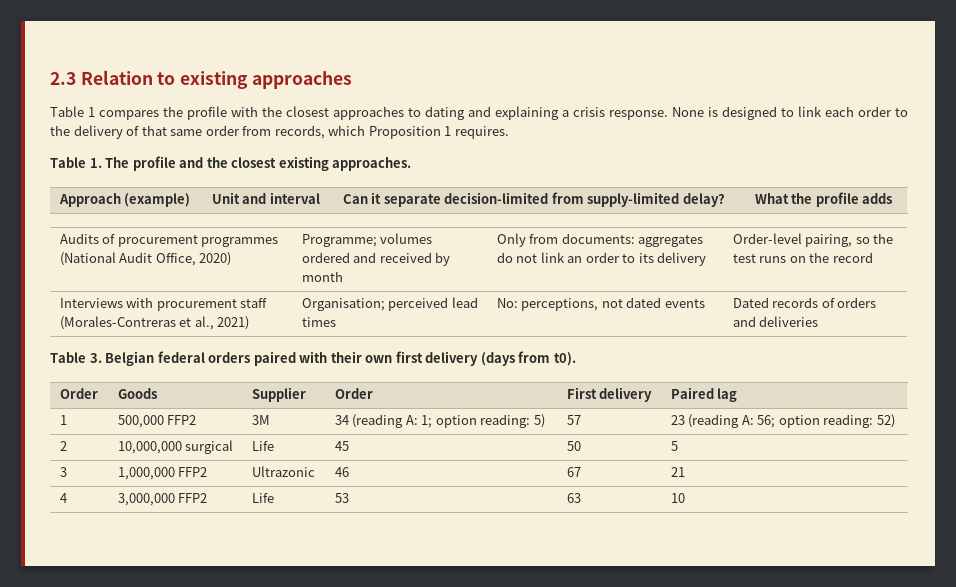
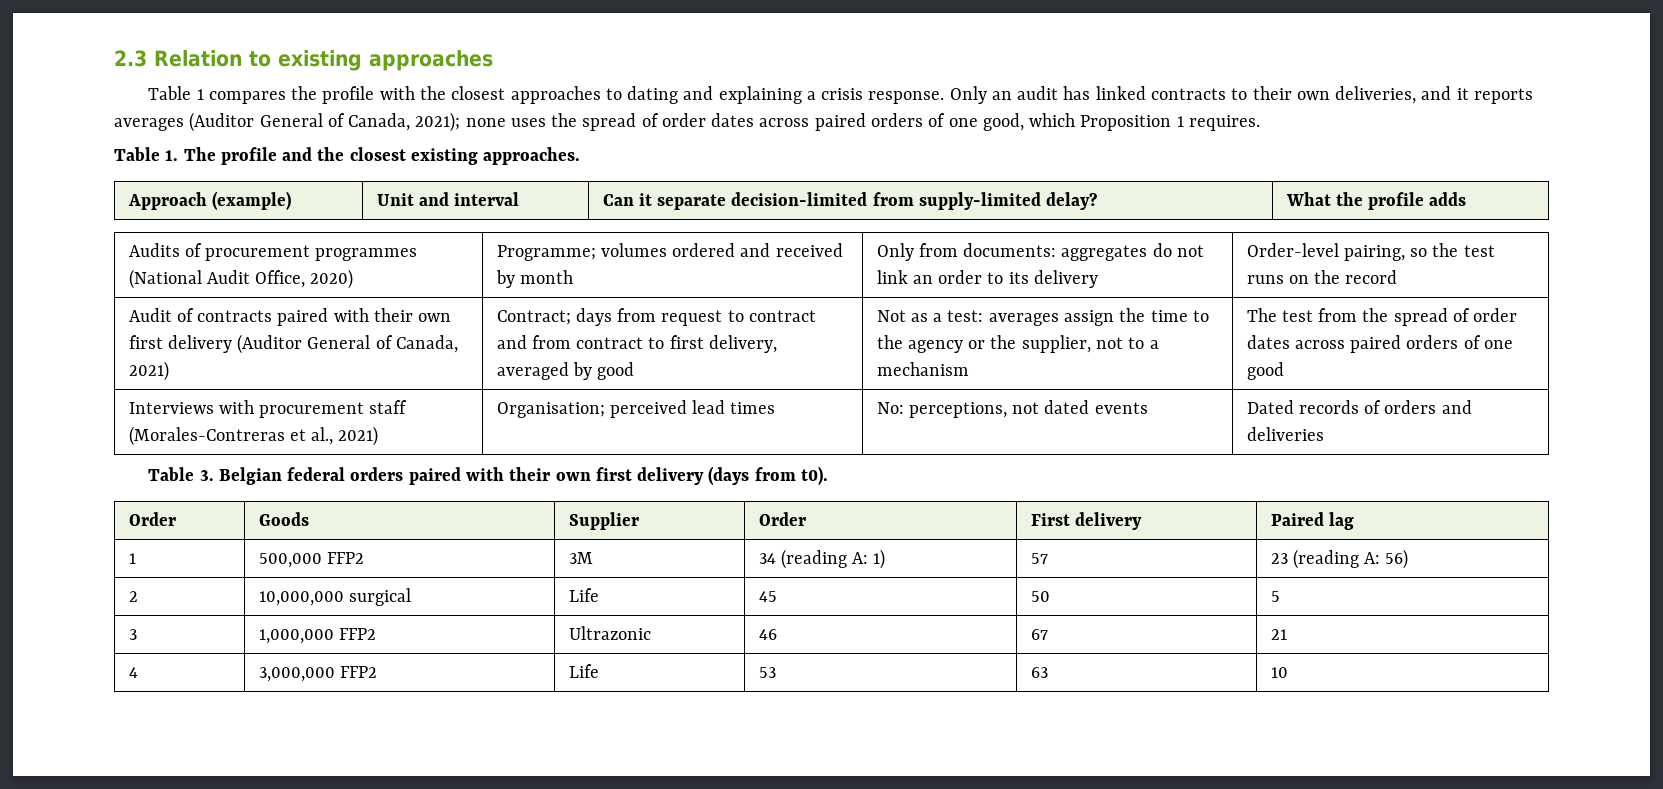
[672,106,908,120] [50,125,325,139] None is designed to link each order to the delivery of that same order from records, -> [949,86,1533,104] [114,112,1024,132] Only an audit has linked contracts to their own deliveries, and it reports averages (Auditor General of Canada, 2021); none uses the spread of order dates across paired orders of one good,
(873, 257) none -> [128,308,452,326] [128,334,458,354] [128,361,169,381] [496,308,816,326] [496,335,777,353] [496,362,635,380] [876,308,1209,326] [876,335,1159,353] [876,362,969,376] [1246,308,1518,326] [1246,335,1513,353] [1246,362,1284,380] // Audit of contracts paired with their own first delivery (Auditor General of Canada, 2021) | Contract; days from request to contract and from contract to first delivery, averaged by good | Not as a test: averages assign the time to the agency or the supplier, not to a mechanism | The test from the spread of order dates across paired orders of one good
[421,414,545,428] 1; option reading: 5) -> [873,549,886,569] 1)
[757,414,895,428] 56; option reading: 52) -> [1385,549,1409,569] 56)

